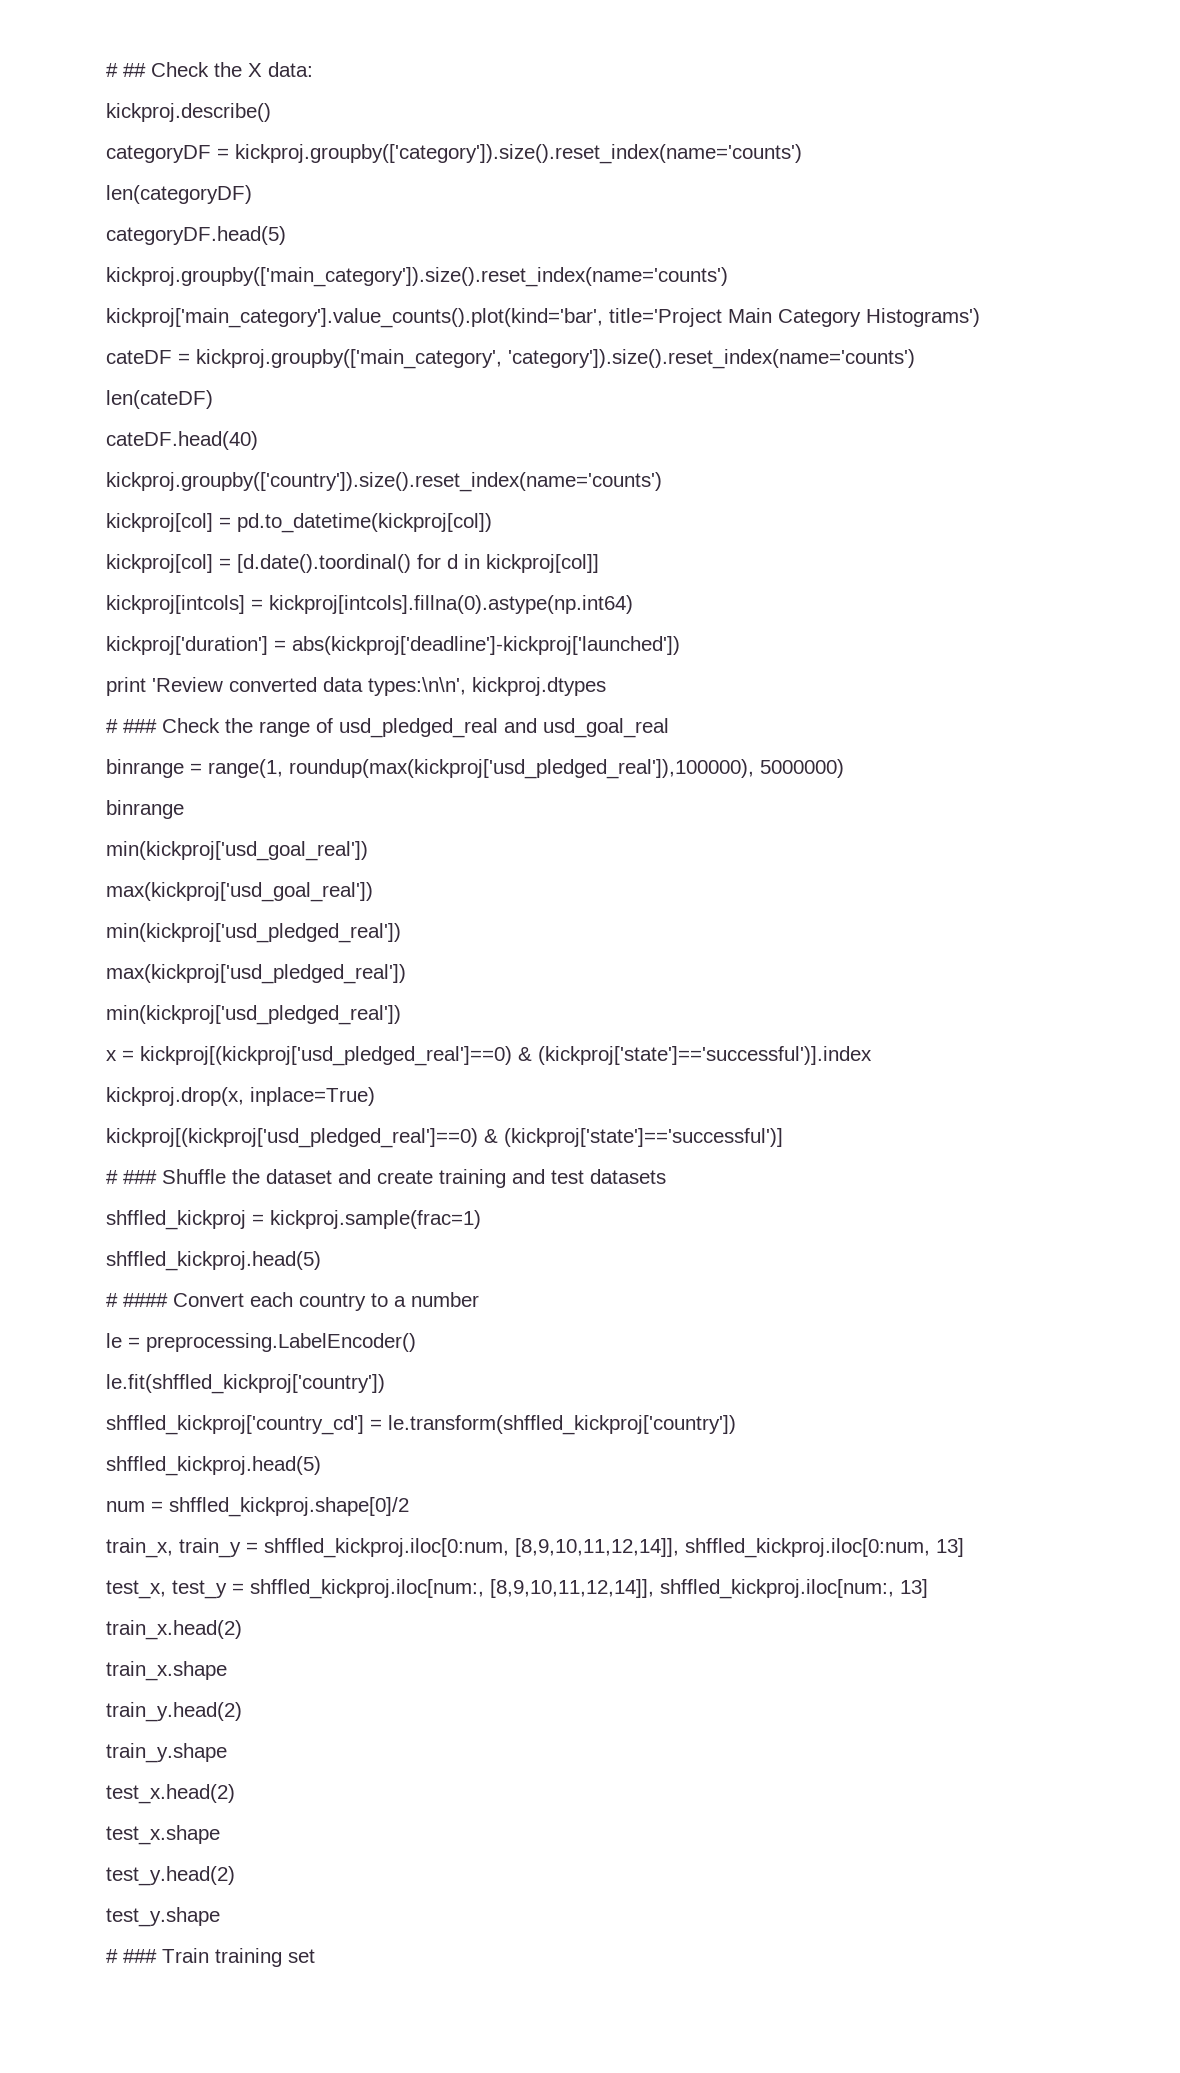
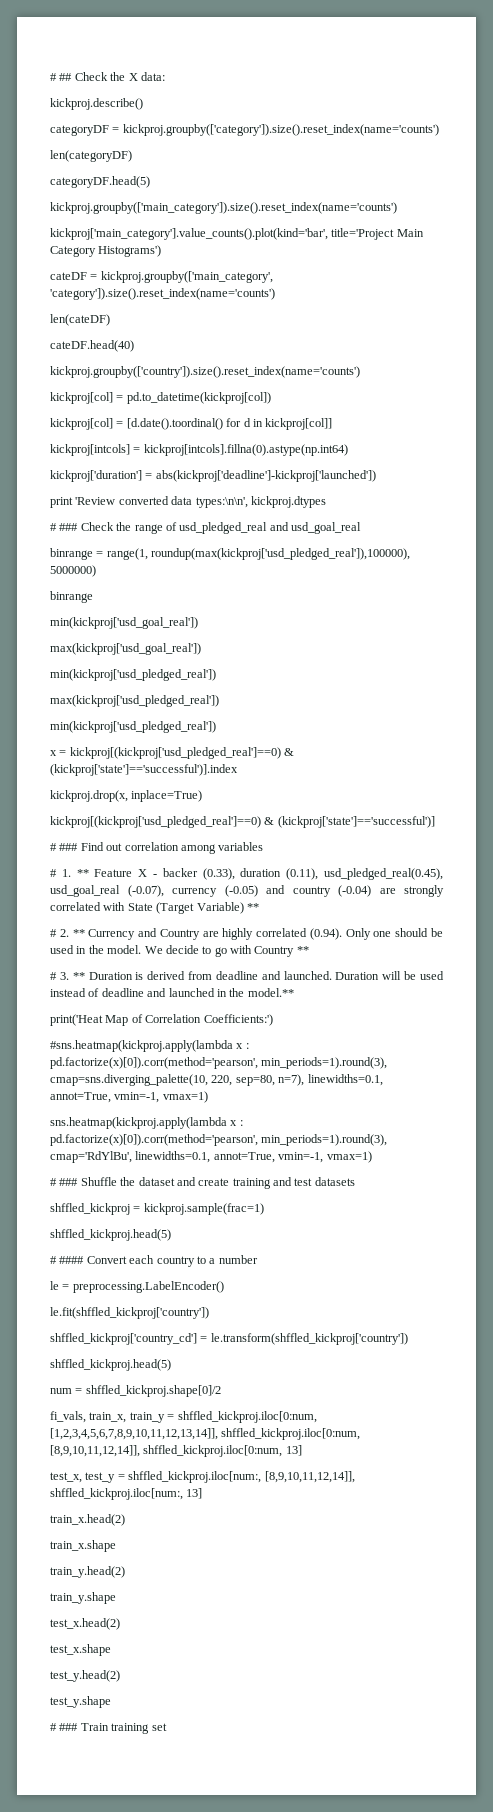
(783, 1137) none -> [50,842,264,854] [50,868,444,880] [50,885,444,897] [50,902,259,914] [50,928,444,940] [50,945,309,957] [50,971,445,980] [50,988,294,997] [50,1014,273,1026] [50,1040,249,1052] [50,1057,388,1069] [50,1074,383,1086] [50,1091,208,1103] [50,1117,243,1129] [50,1134,388,1146] [50,1151,372,1163] // # ### Find out correlation among variables // # 1. ** Feature X - backer (0.33), duration (0.11), usd_pledged_real(0.45), usd_goal_real (-0.07), currency (-0.05) and country (-0.04) are strongly correlated with State (Target Variable) ** // # 2. ** Currency and Country are highly correlated (0.94). Only one should be used in the model. We decide to go with Country ** // # 3. ** Duration is derived from deadline and launched. Duration will be used instead of deadline and launched in the model.** // print('Heat Map of Correlation Coefficients:') // #sns.heatmap(kickproj.apply(lambda x : pd.factorize(x)[0]).corr(method='pearson', min_periods=1).round(3), cmap=sns.diverging_palette(10, 220, sep=80, n=7), linewidths=0.1, annot=True, vmin=-1, vmax=1) // sns.heatmap(kickproj.apply(lambda x : pd.factorize(x)[0]).corr(method='pearson', min_periods=1).round(3), cmap='RdYlBu', linewidths=0.1, annot=True, vmin=-1, vmax=1)
(409, 1507) none -> [50,1411,86,1423] fi_vals,
(509, 1548) none -> [50,1428,361,1440] [1,2,3,4,5,6,7,8,9,10,11,12,13,14]], shffled_kickproj.iloc[0:num,

